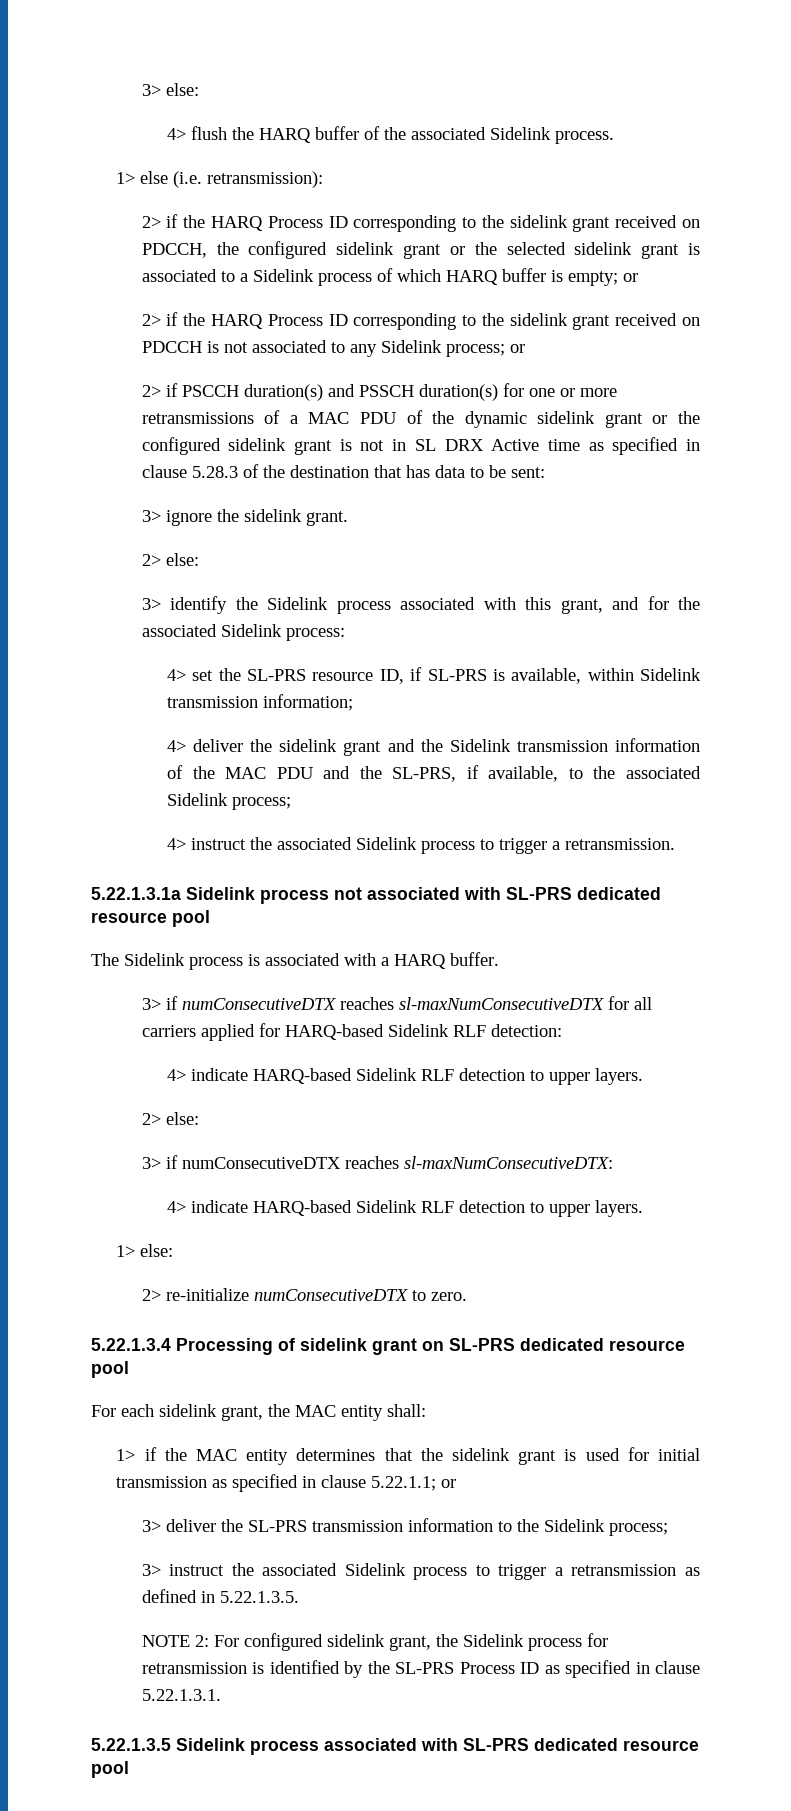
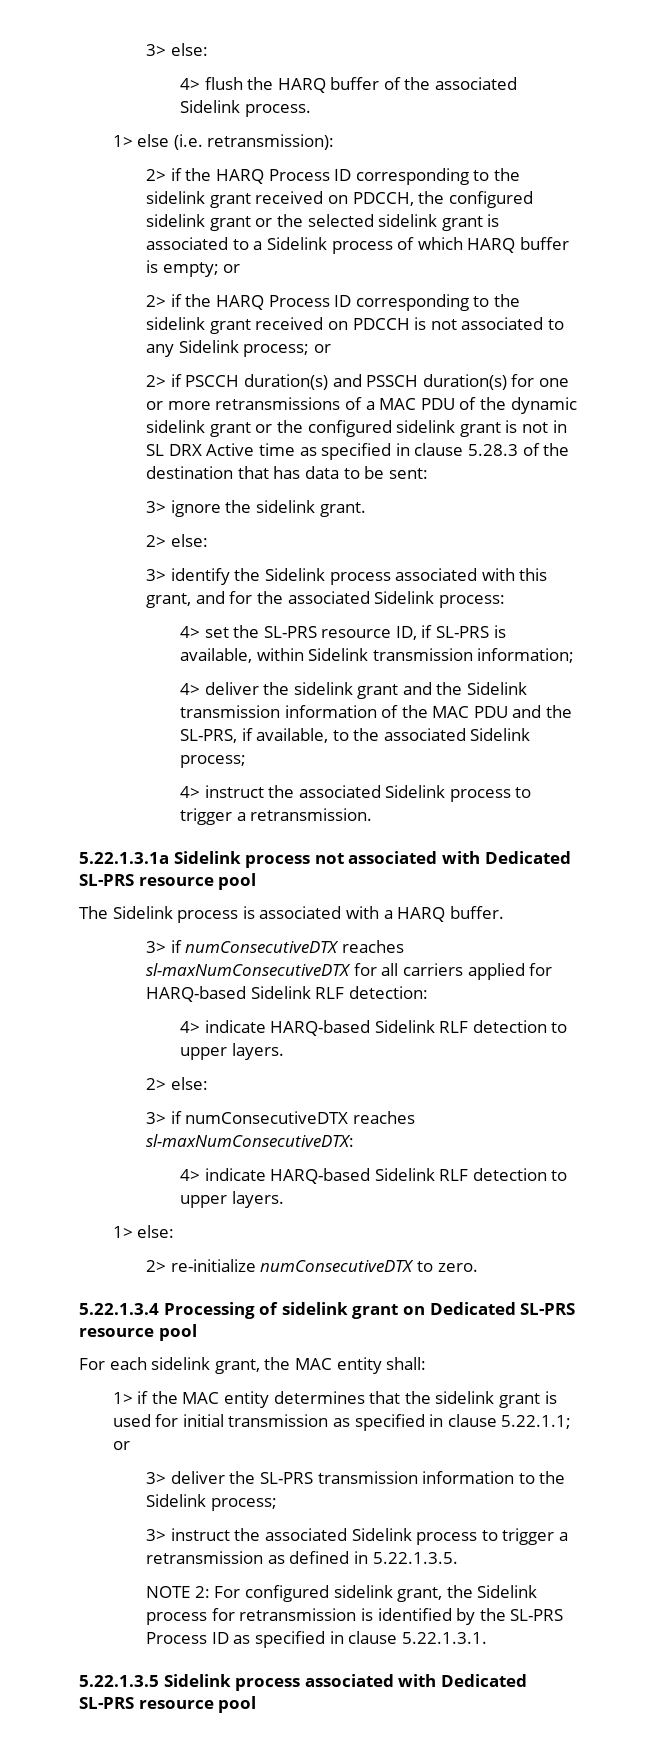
[506,887,661,900] SL-PRS dedicated -> [484,851,571,864] [79,874,134,886] Dedicated SL-PRS
[449,1338,604,1351] SL-PRS dedicated -> [429,1302,576,1315] Dedicated SL-PRS
[463,1738,618,1751] SL-PRS dedicated -> [440,1674,527,1687] [79,1697,134,1709] Dedicated SL-PRS

